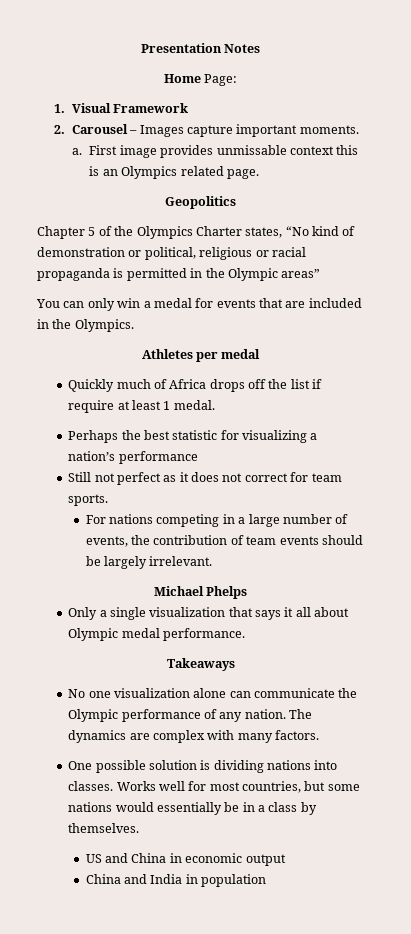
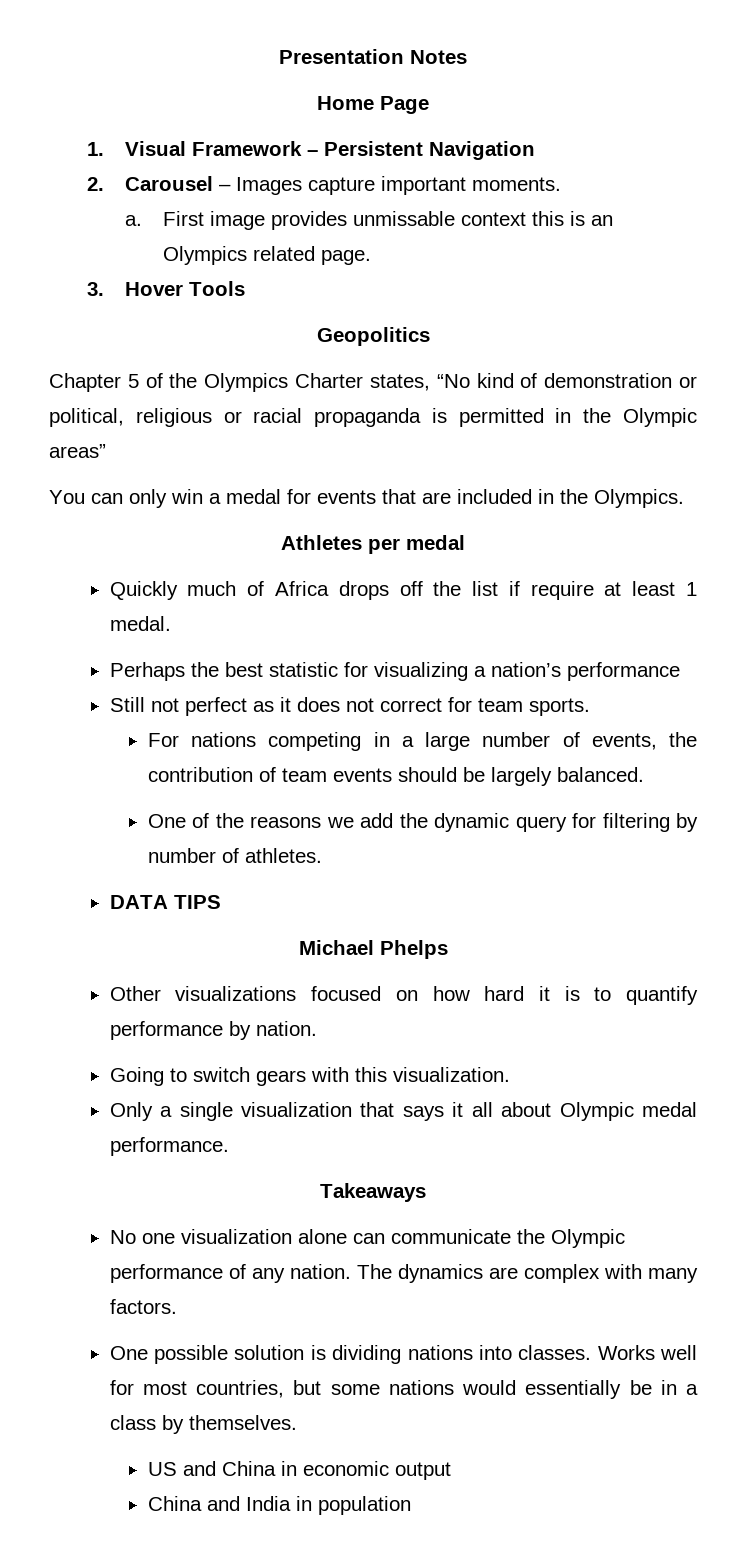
[204,74,238,86] Page: -> [380,96,429,114] Page
(189, 108) none -> [307,141,536,160] – Persistent Navigation
(259, 174) none -> [87,281,246,296] // 3. Hover Tools
[149,556,213,566] [153,586,248,599] irrelevant. // Michael Phelps -> [556,767,644,782] [147,813,698,832] [147,848,322,863] [109,895,221,909] [298,940,448,959] [109,986,698,1005] [109,1021,317,1040] [109,1067,510,1086] balanced. // One of the reasons we add the dynamic query for filtering by number of athletes. // DATA TIPS // Michael Phelps // Other visualizations focused on how hard it is to quantify performance by nation. // Going to switch gears with this visualization.

